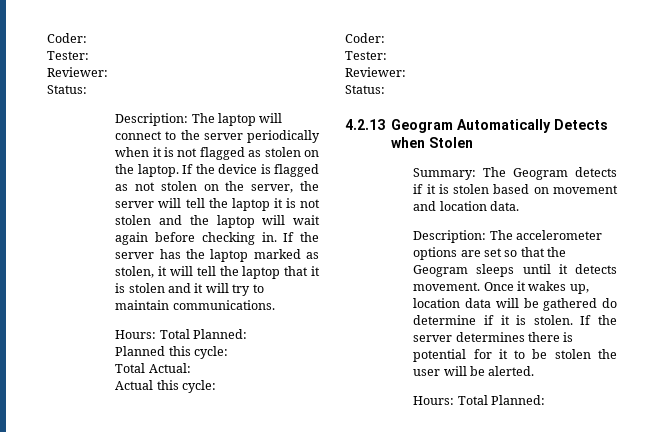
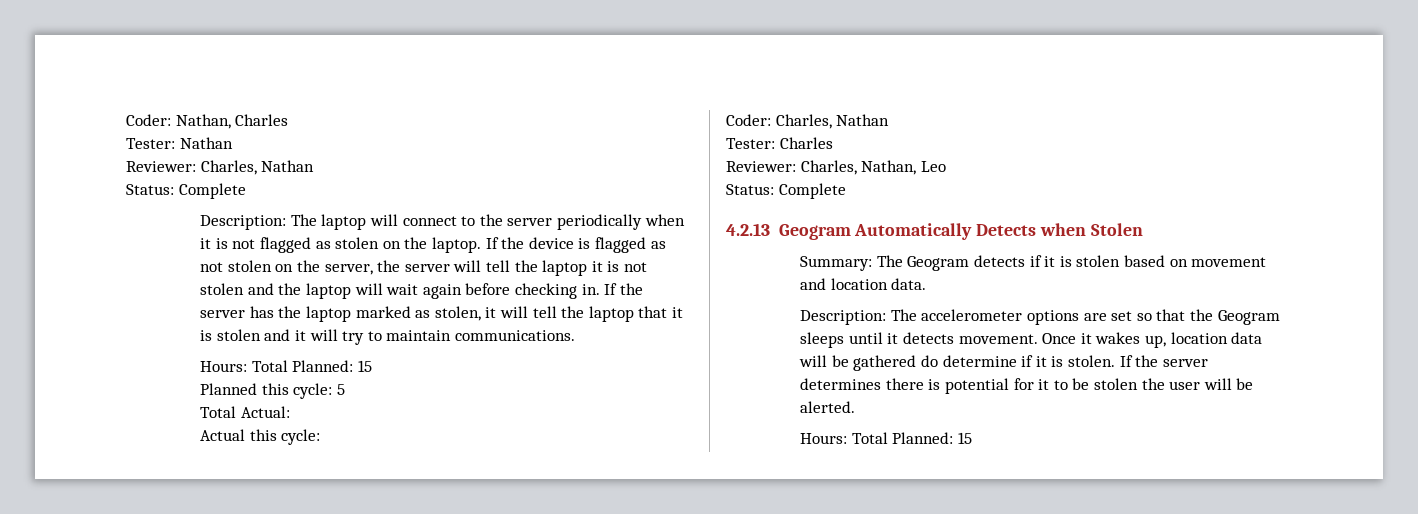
[47,33,87,43] [47,51,89,60] [47,67,108,77] [47,85,87,94] Coder: // Tester: // Reviewer: // Status: -> [126,114,289,129] [126,137,233,149] [126,160,315,175] [126,183,246,199] Coder: Nathan, Charles // Tester: Nathan // Reviewer: Charles, Nathan // Status: Complete
(248, 334) none -> [358,360,373,372] 15
(229, 352) none -> [337,384,346,395] 5
[345,51,387,60] [345,67,406,77] [345,85,385,94] // Tester: // Reviewer: // Status: -> [775,114,890,129] [726,137,833,149] [726,160,946,175] [726,183,846,199] Charles, Nathan // Tester: Charles // Reviewer: Charles, Nathan, Leo // Status: Complete
(546, 400) none -> [958,432,973,444] 15

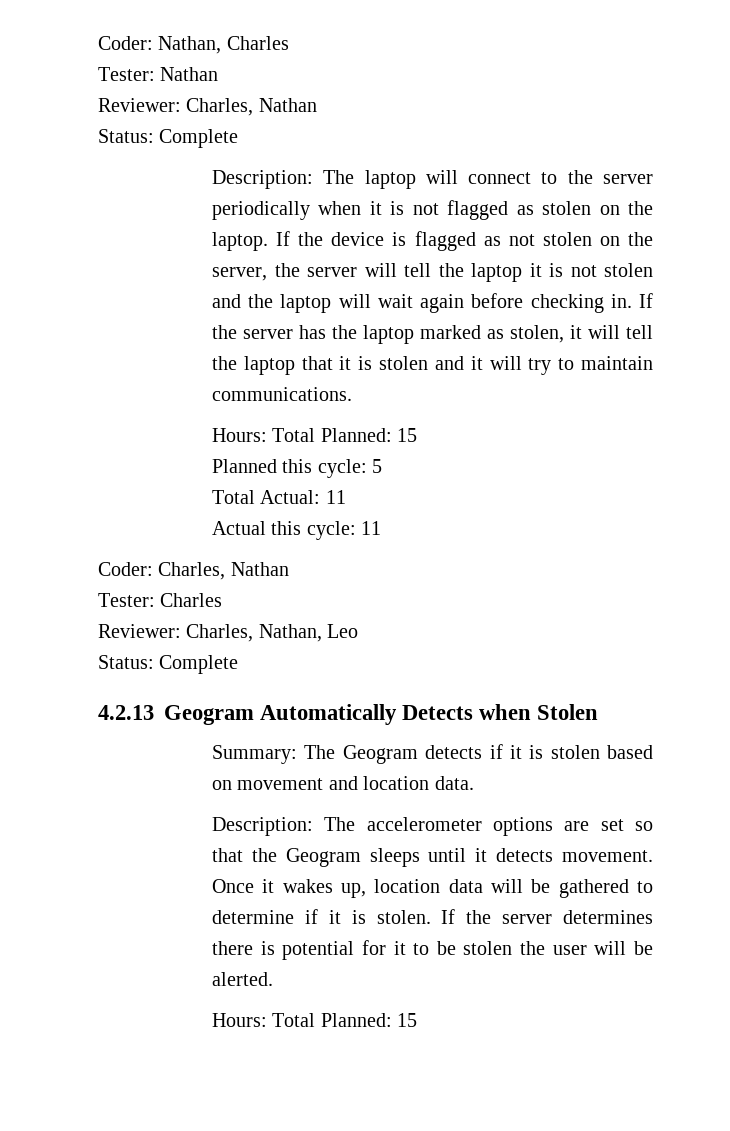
(290, 412) none -> [325,490,346,504] 11
(321, 437) none -> [361,521,382,535] 11
[921,355,939,367] do -> [637,881,653,893] to

